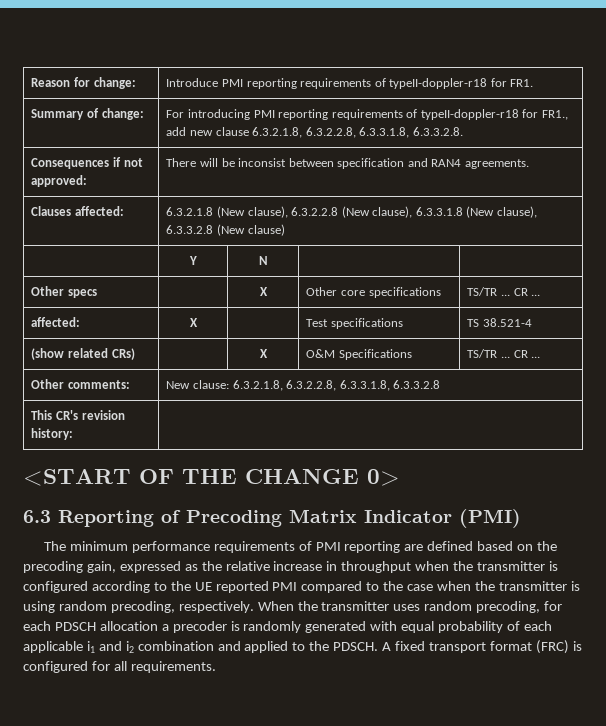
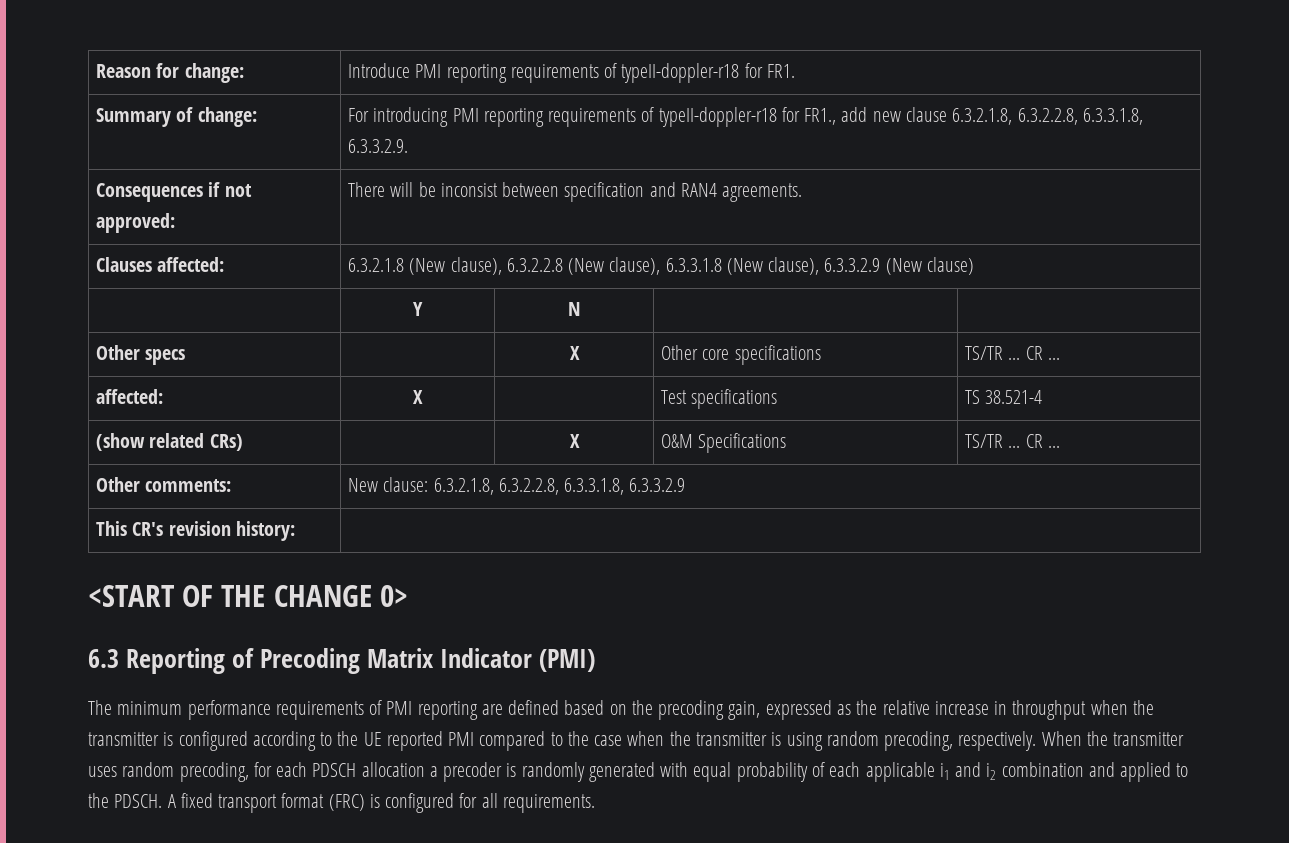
[412,127,463,136] 6.3.3.2.8. -> [348,139,409,153] 6.3.3.2.9.
[166,225,214,234] 6.3.3.2.8 -> [824,258,881,272] 6.3.3.2.9
[393,380,441,389] 6.3.3.2.8 -> [629,478,686,492] 6.3.3.2.9

